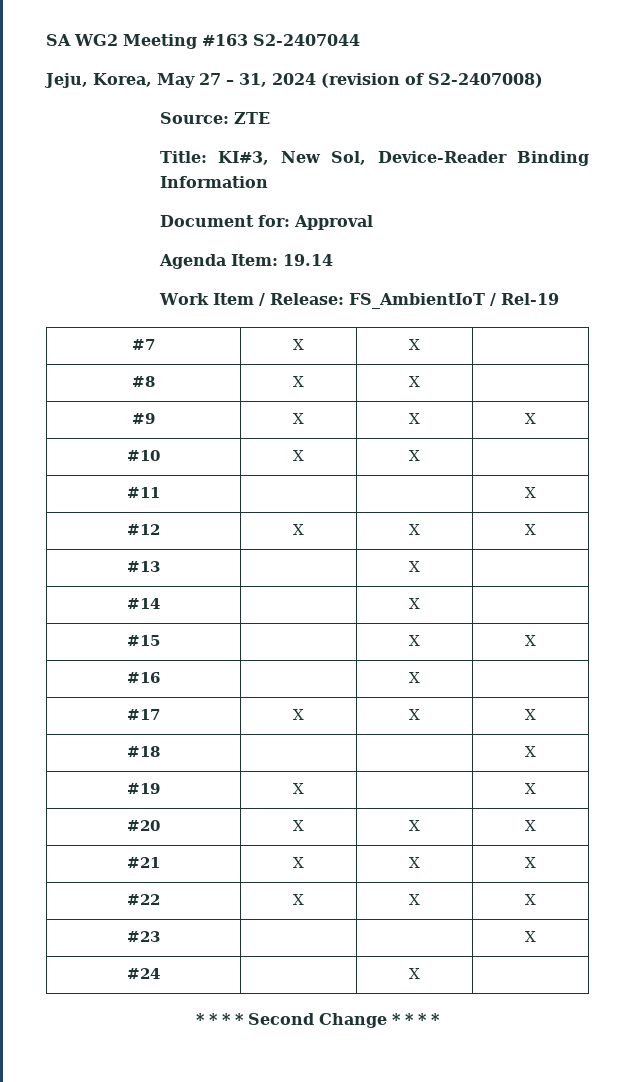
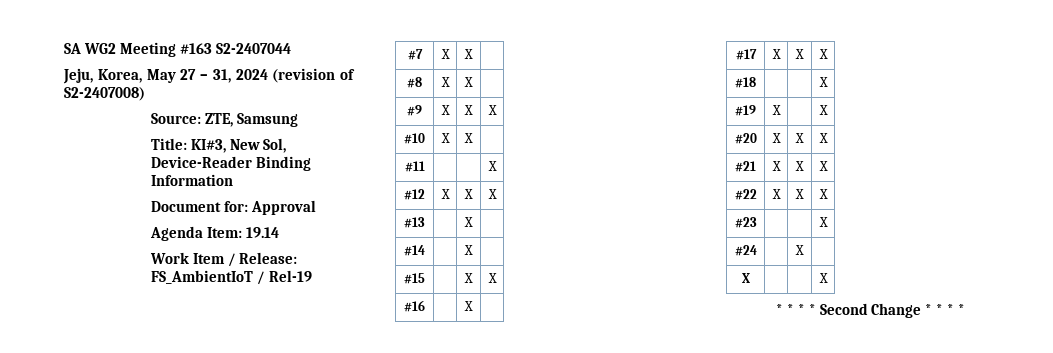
[233,112,270,124] ZTE -> [204,113,298,127] ZTE, Samsung
(420, 973) none -> [741,273,750,283] [818,273,828,283] // X | | | X

